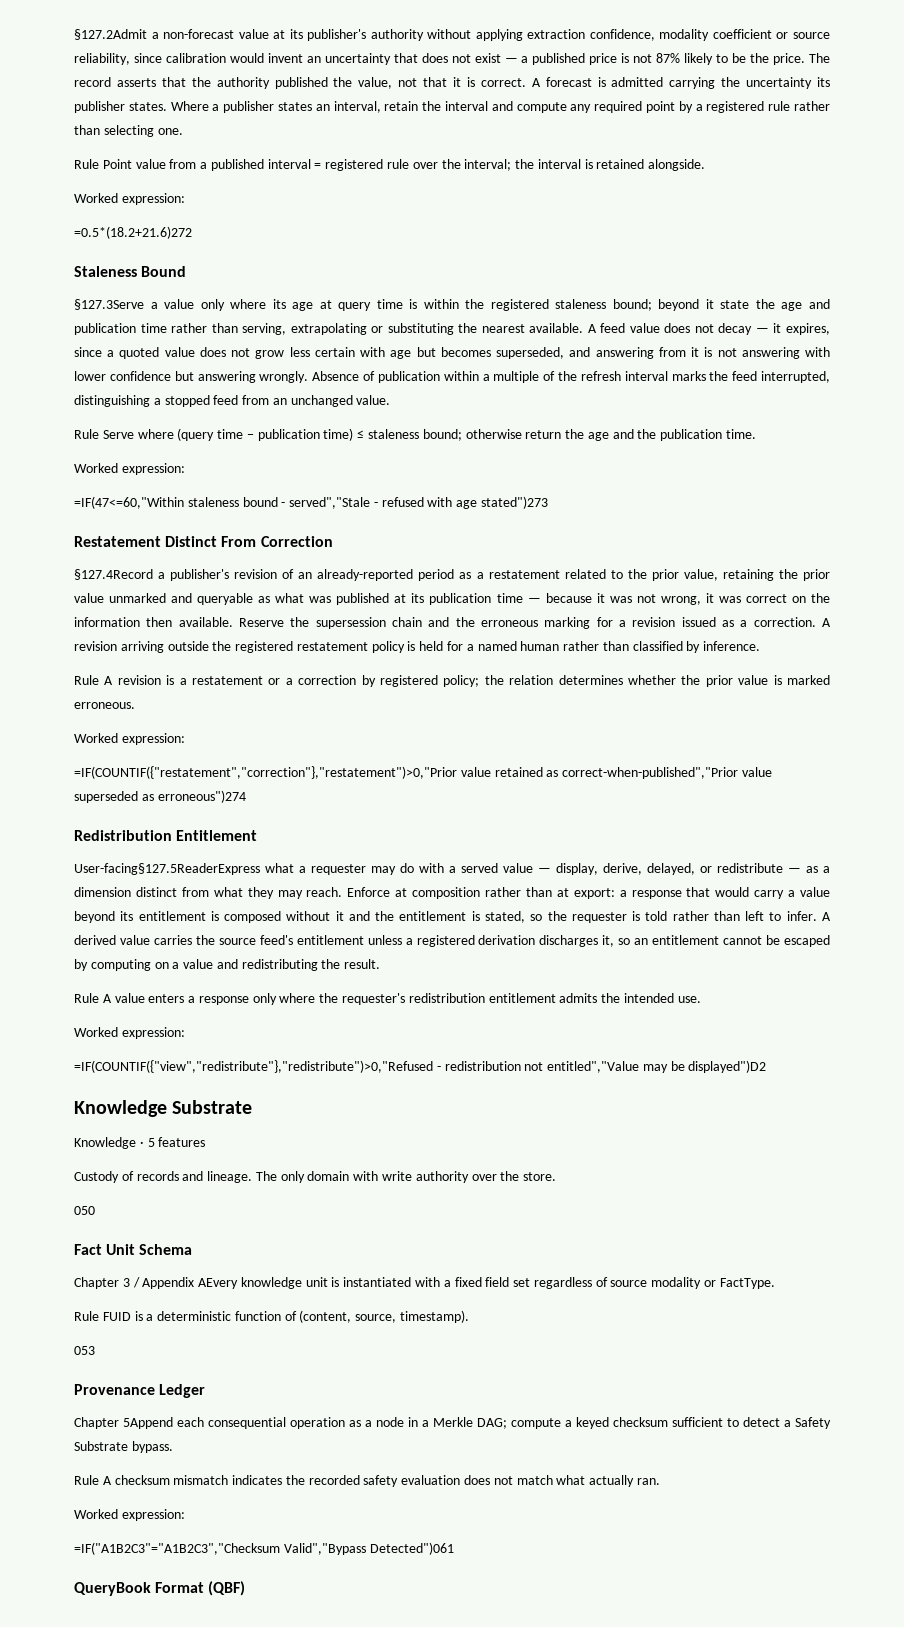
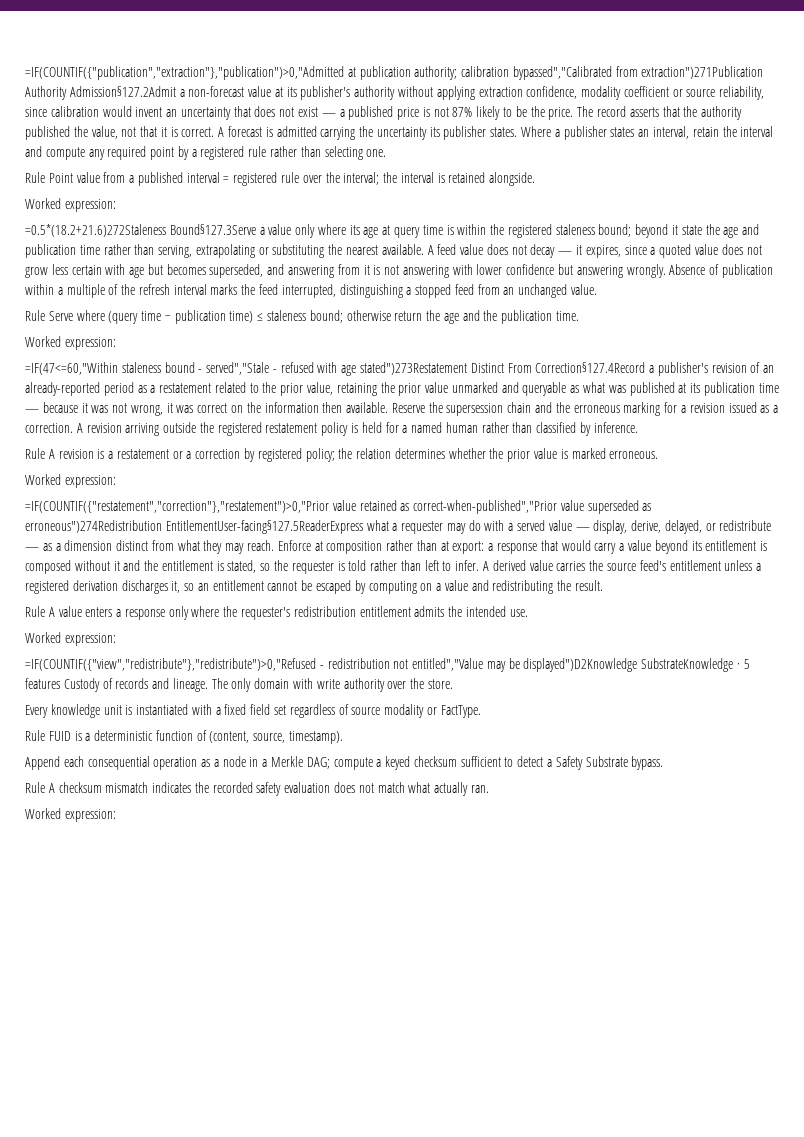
[74,29,147,40] §127.2Admit -> [25,66,764,80] [25,86,176,100] =IF(COUNTIF({"publication","extraction"},"publication")>0,"Admitted at publication authority; calibration bypassed","Calibrated from extraction")271Publication Authority Admission§127.2Admit
[74,226,192,239] [74,266,187,277] [74,299,144,310] =0.5*(18.2+21.6)272 // Staleness Bound // §127.3Serve -> [25,224,256,237] =0.5*(18.2+21.6)272Staleness Bound§127.3Serve
[481,496,549,509] [74,536,333,547] [74,569,153,580] stated")273 // Restatement Distinct From Correction // §127.4Record -> [360,362,646,375] stated")273Restatement Distinct From Correction§127.4Record
[157,790,246,803] [74,830,258,841] [74,863,260,875] erroneous")274 // Redistribution Entitlement // User-facing§127.5ReaderExpress -> [25,520,363,534] erroneous")274Redistribution EntitlementUser-facing§127.5ReaderExpress
[688,1060,767,1073] [74,1100,253,1117] [74,1137,136,1149] displayed")D2 // Knowledge Substrate // Knowledge -> [523,658,734,672] displayed")D2Knowledge SubstrateKnowledge
(206, 1142) // -> (60, 683) none
[74,1206,95,1215] [74,1244,193,1255] [74,1277,239,1289] 050 // Fact Unit Schema // Chapter 3 / Appendix AEvery -> [25,705,48,718] Every
[74,1346,95,1355] [74,1384,206,1398] [74,1417,173,1429] 053 // Provenance Ledger // Chapter 5Append -> [25,756,60,770] Append
[74,1542,454,1555] [74,1581,246,1596] // =IF("A1B2C3"="A1B2C3","Checksum Valid","Bypass Detected")061 // QueryBook Format (QBF) -> (116, 815) none

